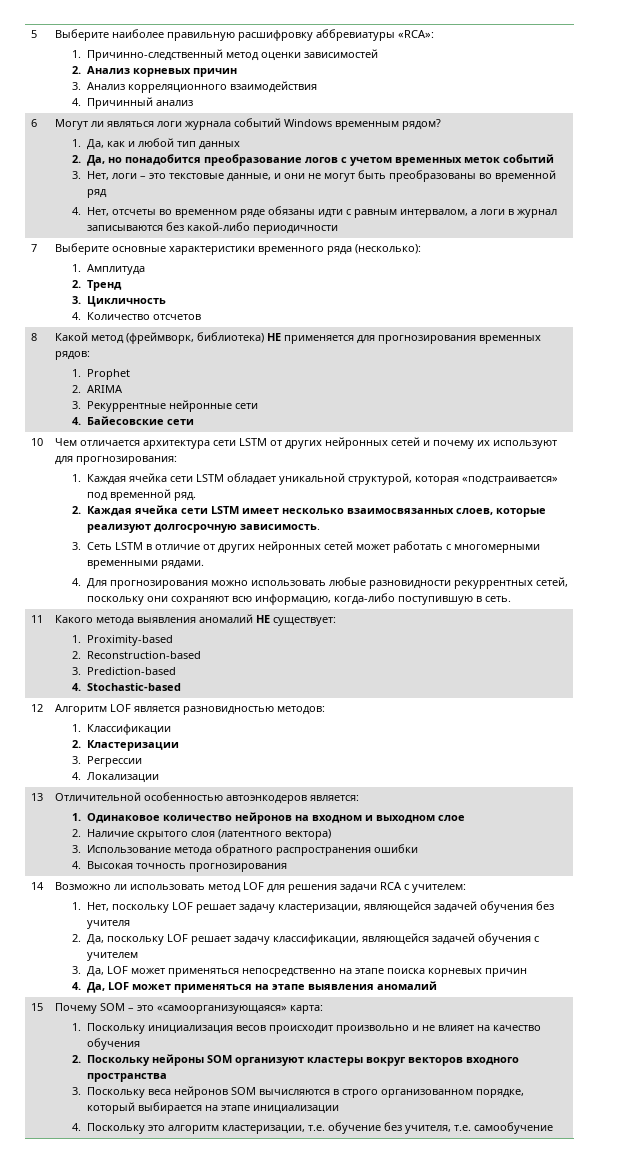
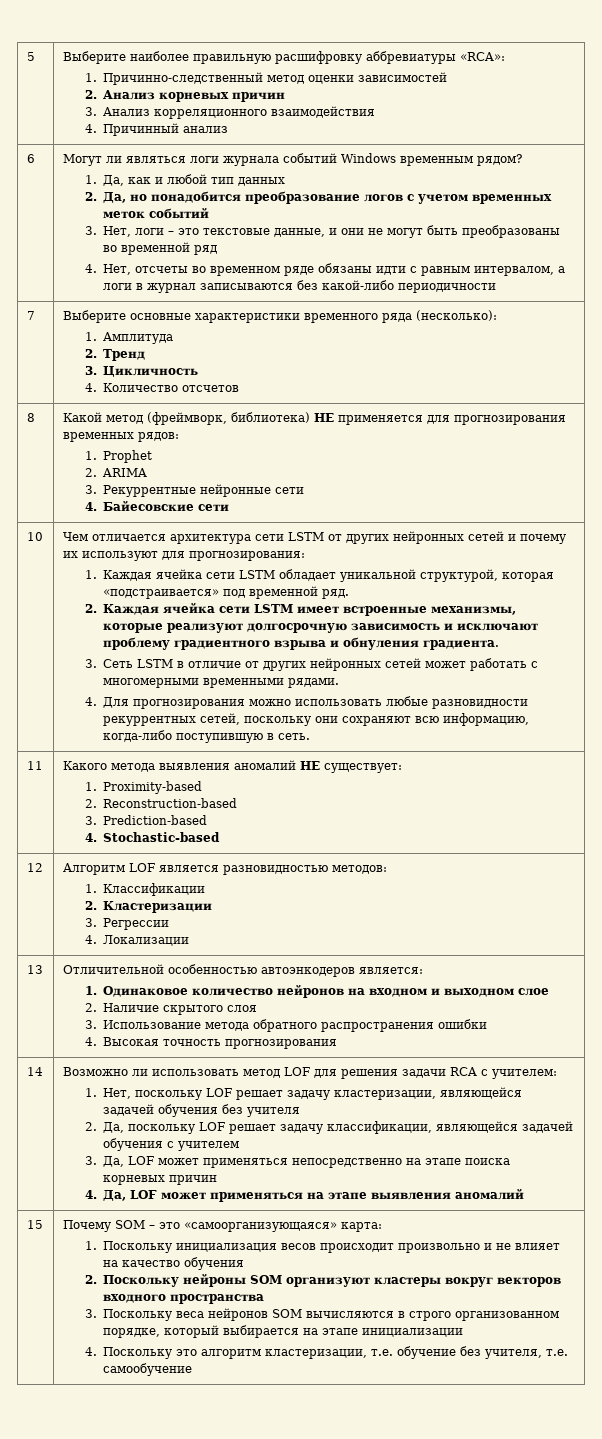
[281,508,546,517] [86,524,320,533] несколько взаимосвязанных слоев, которые реализуют долгосрочную зависимость. -> [343,606,517,616] [103,623,539,633] [103,637,500,650] встроенные механизмы, которые реализуют долгосрочную зависимость и исключают проблему градиентного взрыва и обнуления градиента.
[217,829,331,840] (латентного вектора) -> (258, 1008) none

